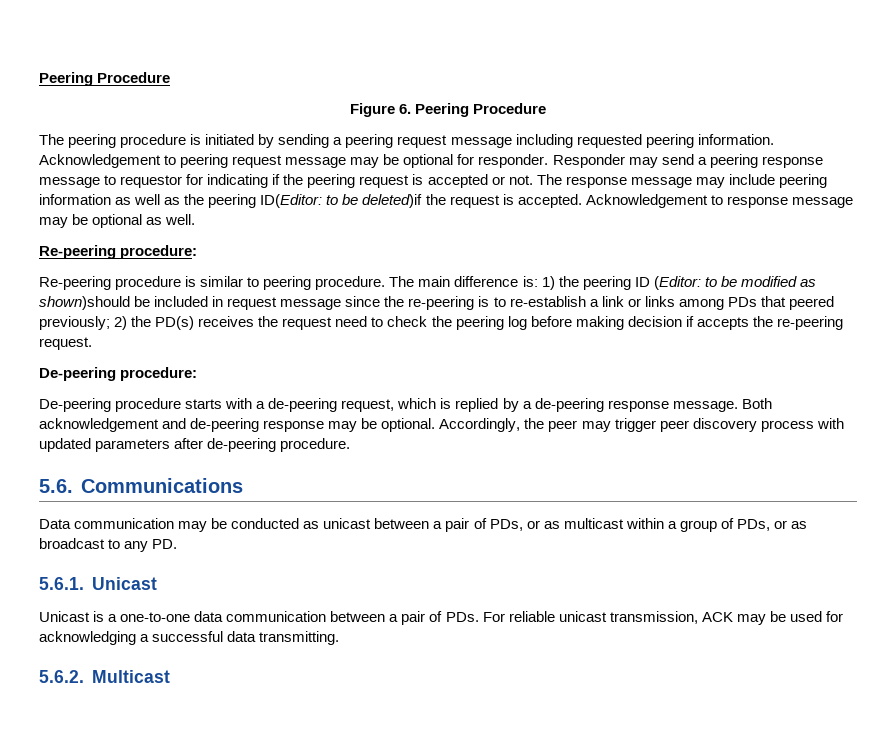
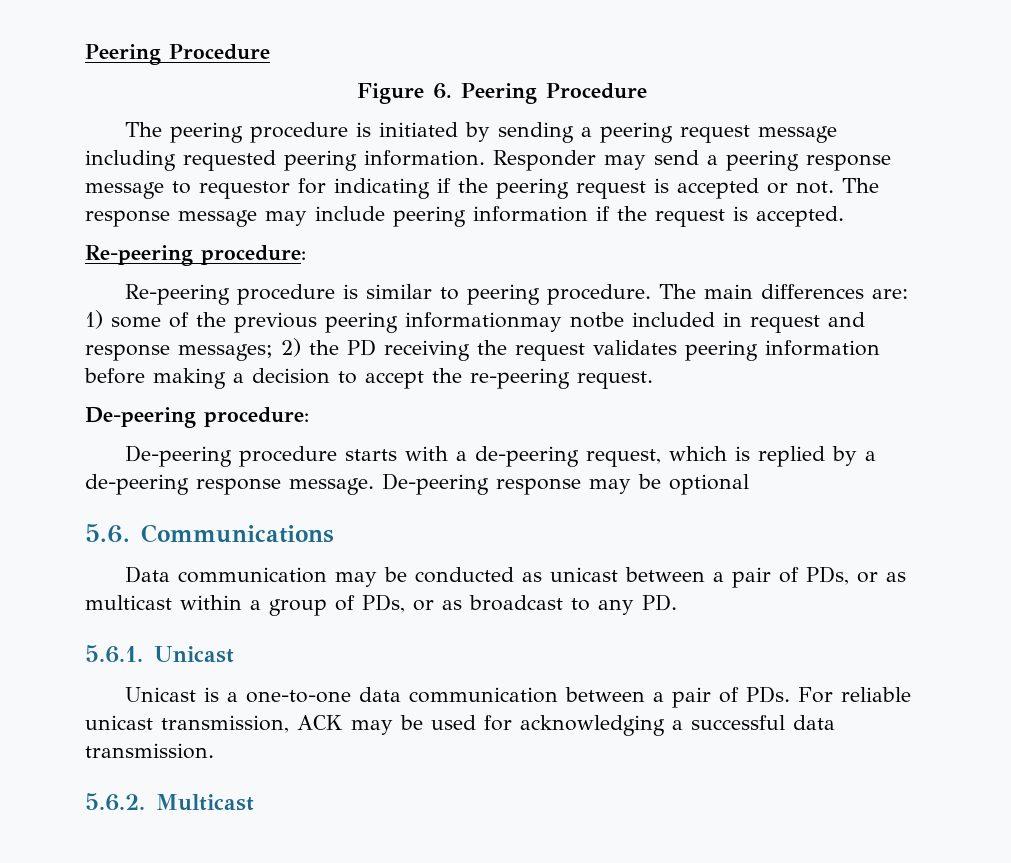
[39,154,549,168] Acknowledgement to peering request message may be optional for responder. -> (485, 158) none
[115,194,853,208] [39,214,196,228] as well as the peering ID(Editor: to be deleted)if the request is accepted. Acknowledgement to response message may be optional as well. -> [596,206,844,227] if the request is accepted.
[454,276,816,290] [39,296,834,310] [39,316,749,330] difference is: 1) the peering ID (Editor: to be modified as shown)should be included in request message since the re-peering is to re-establish a link or links among PDs that peered previously; 2) the PD(s) receives the request need to check the peering log before making decision if accepts -> [761,284,909,299] [85,310,865,333] [85,338,880,361] [84,368,424,389] differences are: 1) some of the previous peering informationmay notbe included in request and response messages; 2) the PD receiving the request validates peering information before making a decision to accept
[741,398,772,409] [39,418,844,432] [39,438,351,452] Both acknowledgement and de-peering response may be optional. Accordingly, the peer may trigger peer discovery process with updated parameters after de-peering procedure. -> [382,473,749,495] De-peering response may be optional
[259,631,340,645] transmitting. -> [85,743,214,759] transmission.

